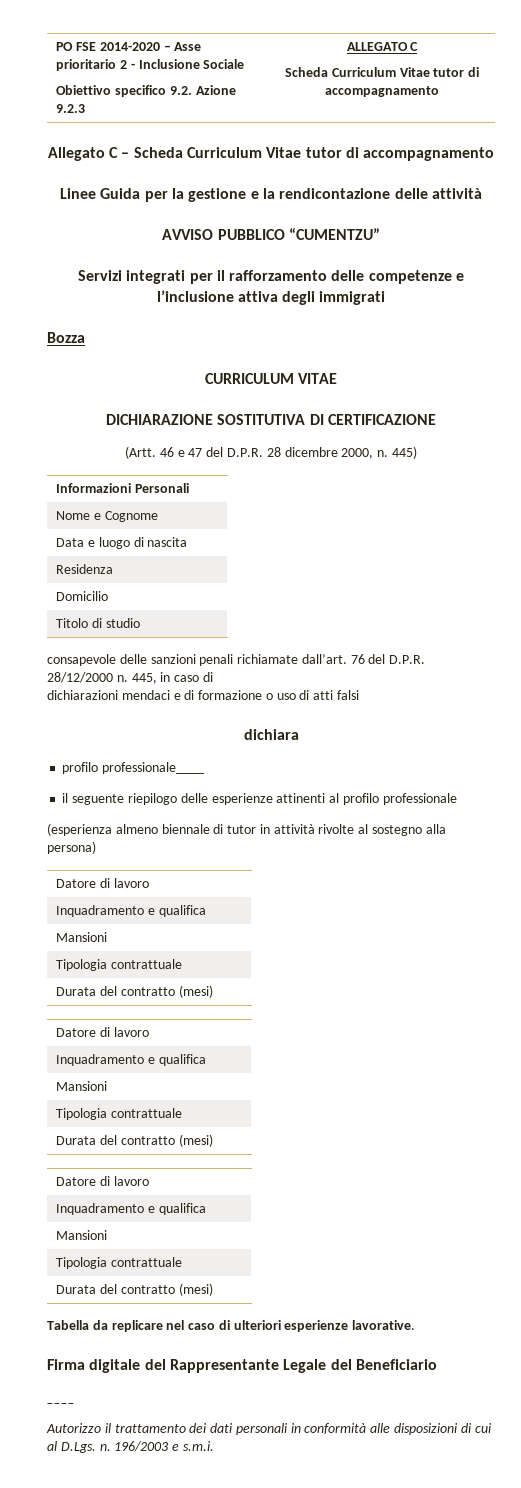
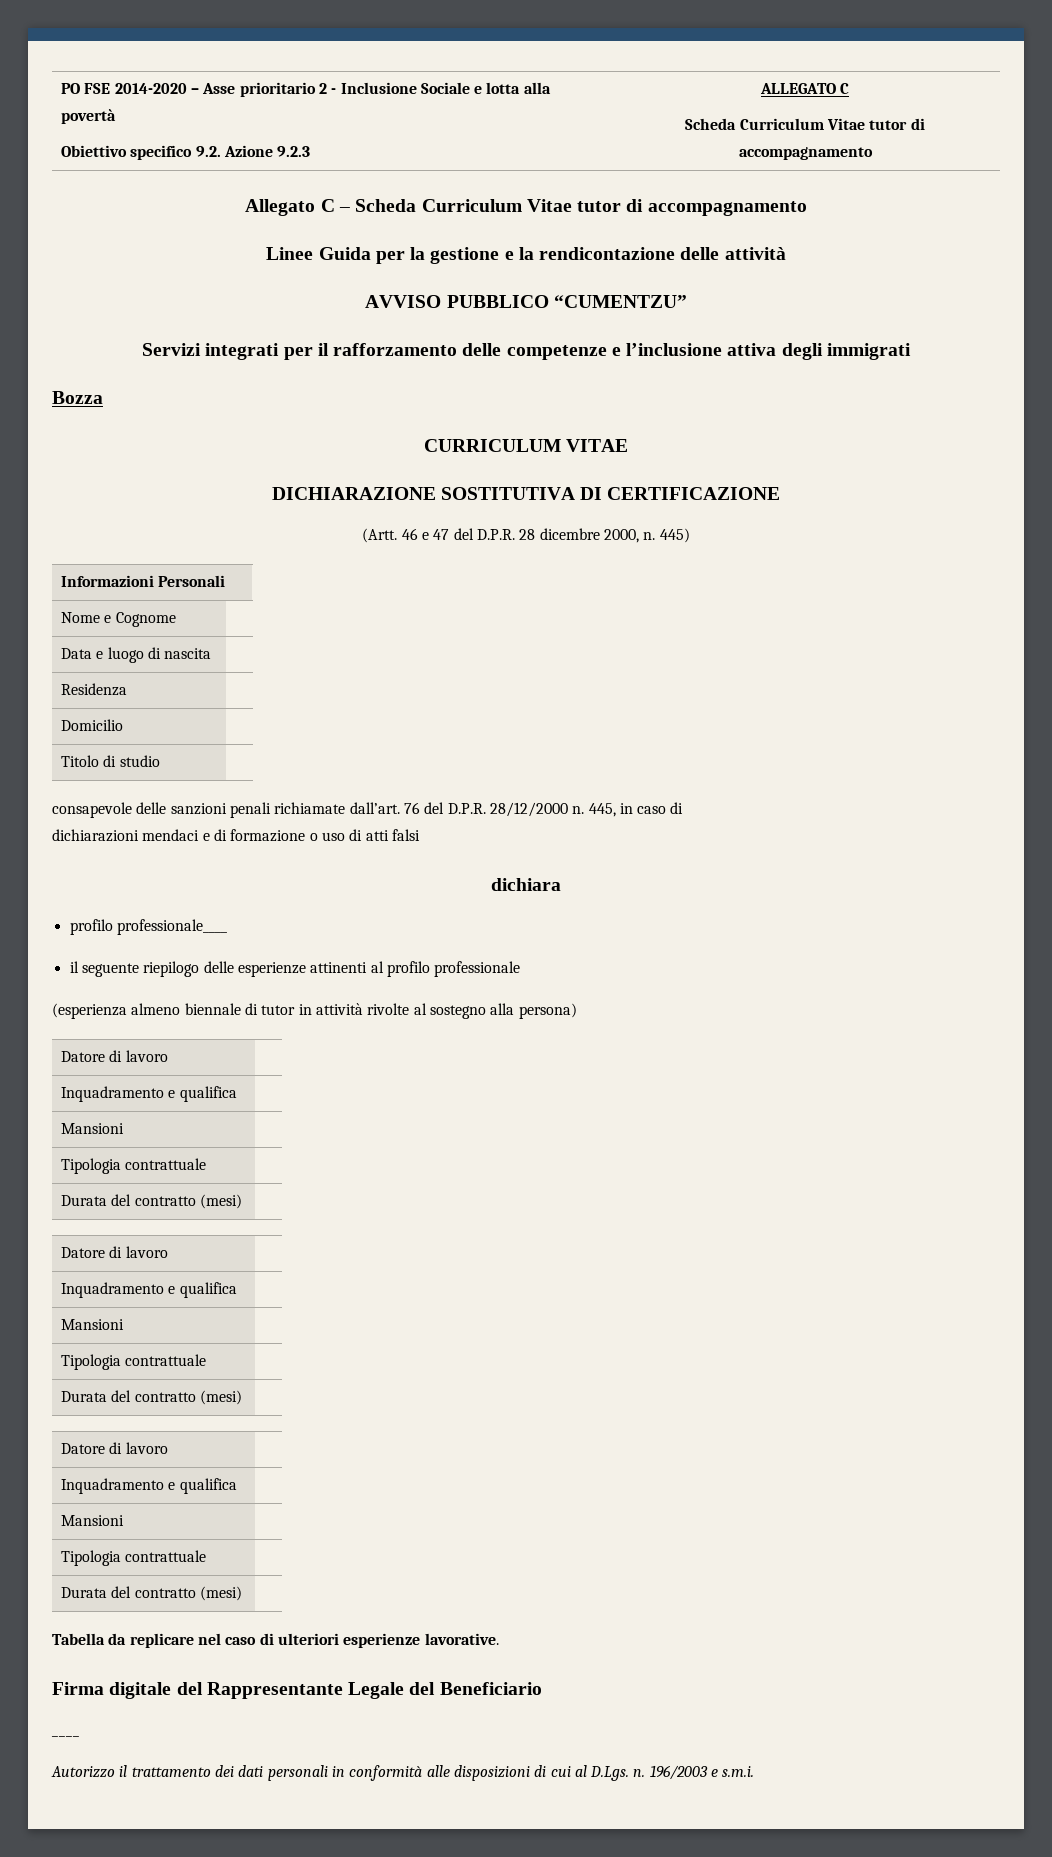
(245, 64) none -> [474,82,551,94] [60,109,116,124] e lotta alla povertà

